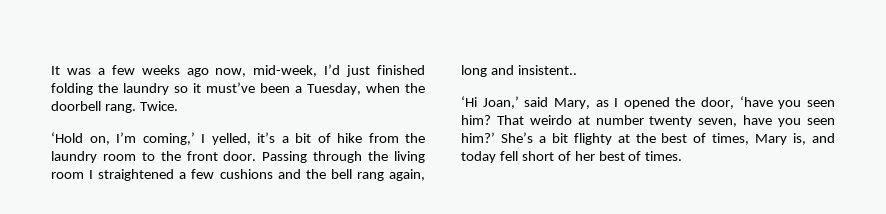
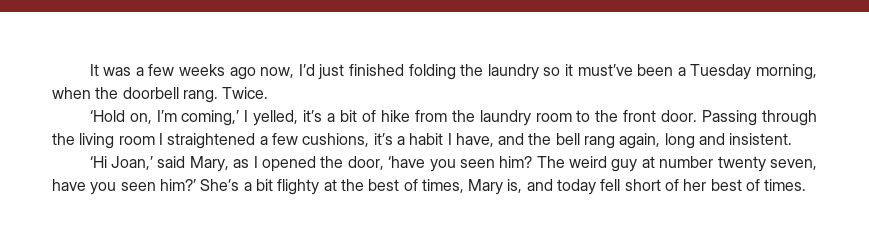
[253,65,318,77] mid-week, -> (295, 72) none
[307,83,361,95] Tuesday, -> [690,64,818,80] Tuesday morning,
[219,169,273,179] cushions -> [302,133,494,147] cushions, it’s a habit I have,
[517,65,577,75] insistent.. -> [729,133,793,145] insistent.
[496,115,572,125] That weirdo -> [536,156,638,172] The weird guy

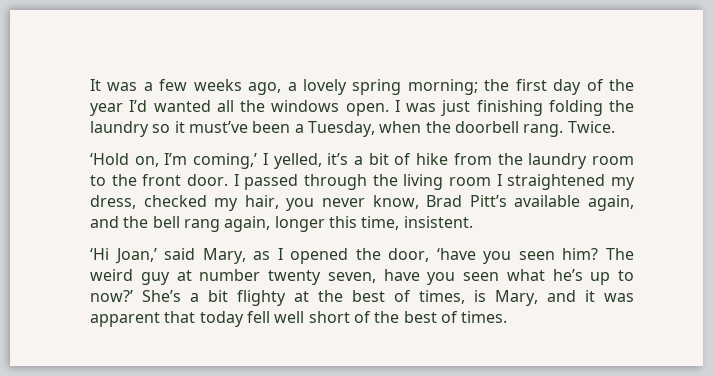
[229,64,405,80] ago now, I’d just finished -> [248,79,635,95] [90,100,543,116] ago, a lovely spring morning; the first day of the year I’d wanted all the windows open. I was just finishing
[690,64,818,80] Tuesday morning, -> [307,121,375,137] Tuesday,
[702,110,758,126] Passing -> [233,174,299,190] I passed
[259,133,494,147] a few cushions, it’s a habit I have, -> [611,177,636,190] [90,195,635,211] my dress, checked my hair, you never know, Brad Pitt’s available again,
[664,133,726,149] long and -> [274,216,400,232] longer this time,
[159,179,196,191] him?’ -> [506,269,634,285] [90,290,133,302] what he’s up to now?’
[468,179,553,195] Mary is, and -> [474,290,634,306] [90,311,196,327] is Mary, and it was apparent that
(621, 185) none -> [274,311,305,323] well
[683,179,707,191] her -> [374,311,400,323] the

